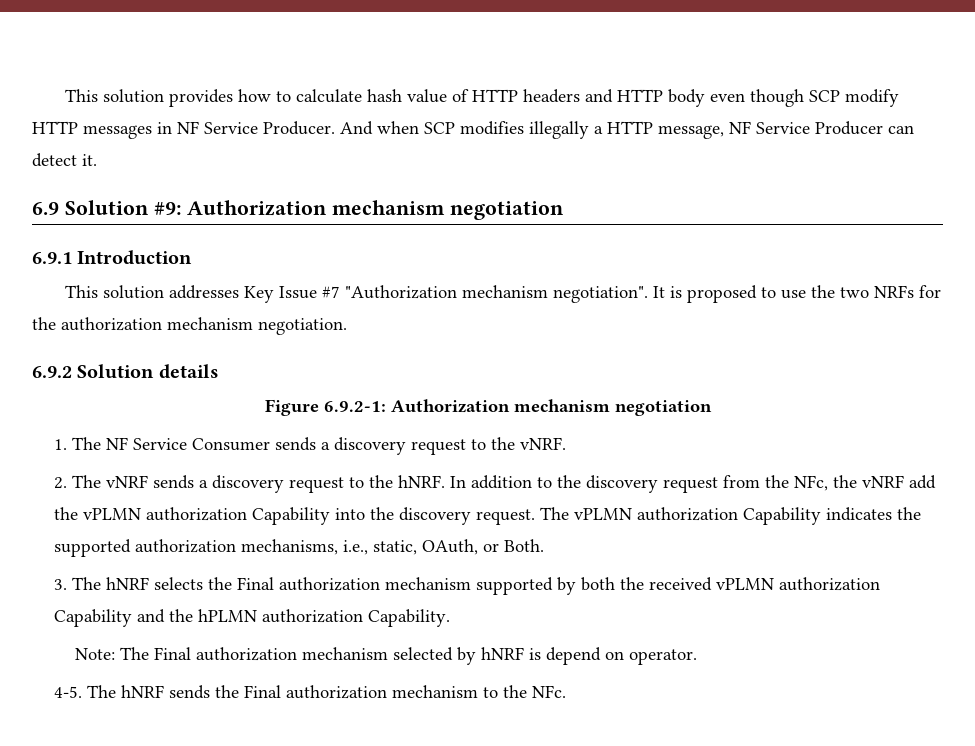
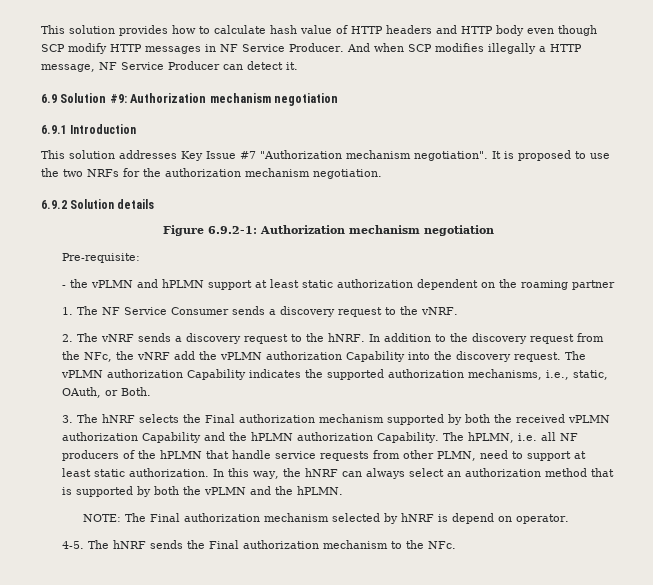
(712, 408) none -> [62,253,141,263] [62,279,616,290] // Pre-requisite: // - the vPLMN and hPLMN support at least static authorization dependent on the roaming partner
[75,648,116,660] // Note: -> [443,432,579,443] [62,450,587,461] [62,468,615,479] [62,486,344,497] [83,514,122,522] The hPLMN, i.e. all NF producers of the hPLMN that handle service requests from other PLMN, need to support at least static authorization. In this way, the hNRF can always select an authorization method that is supported by both the vPLMN and the hPLMN. // NOTE:

